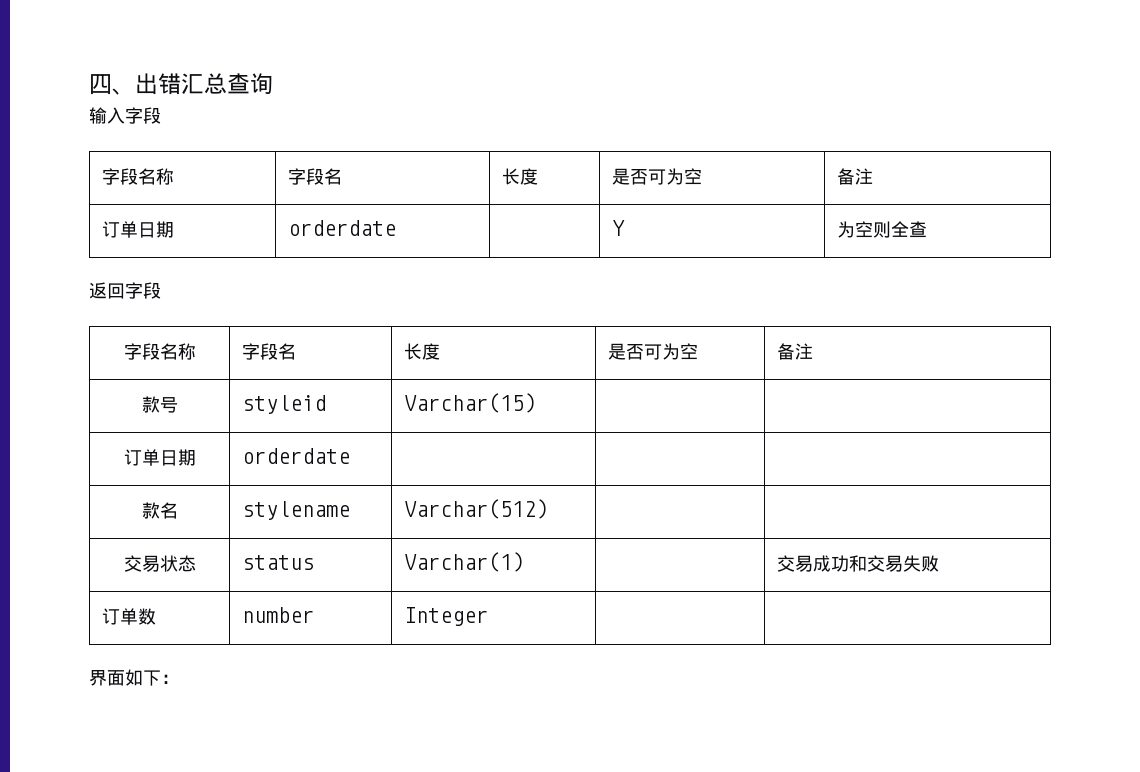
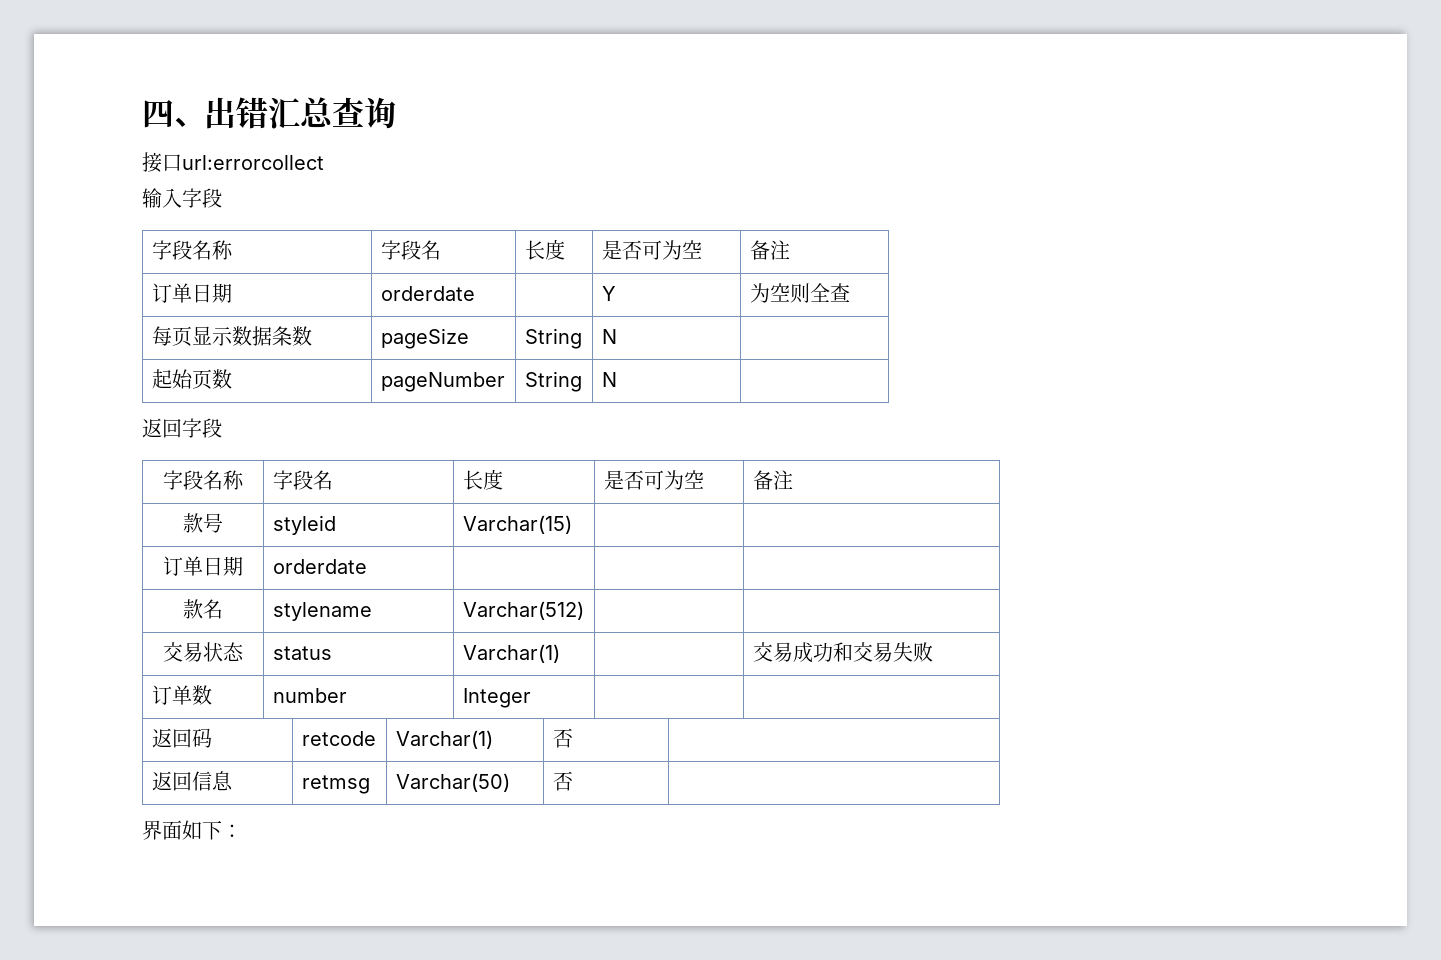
(273, 83) none -> [142,152,324,173] // 接口url:errorcollect
(928, 229) none -> [151,326,312,346] [380,328,469,349] [524,328,582,349] [601,329,617,344] [151,369,232,389] [380,372,505,392] [524,371,582,392] [601,372,617,387] // 每页显示数据条数 | pageSize | String | N | // 起始页数 | pageNumber | String | N |
(489, 616) none -> [151,728,212,748] [301,731,376,746] [395,730,493,749] [552,728,573,748] [151,771,233,791] [301,775,370,794] [395,773,510,792] [552,771,573,791] // 返回码 | retcode | Varchar(1) | 否 | // 返回信息 | retmsg | Varchar(50) | 否 |

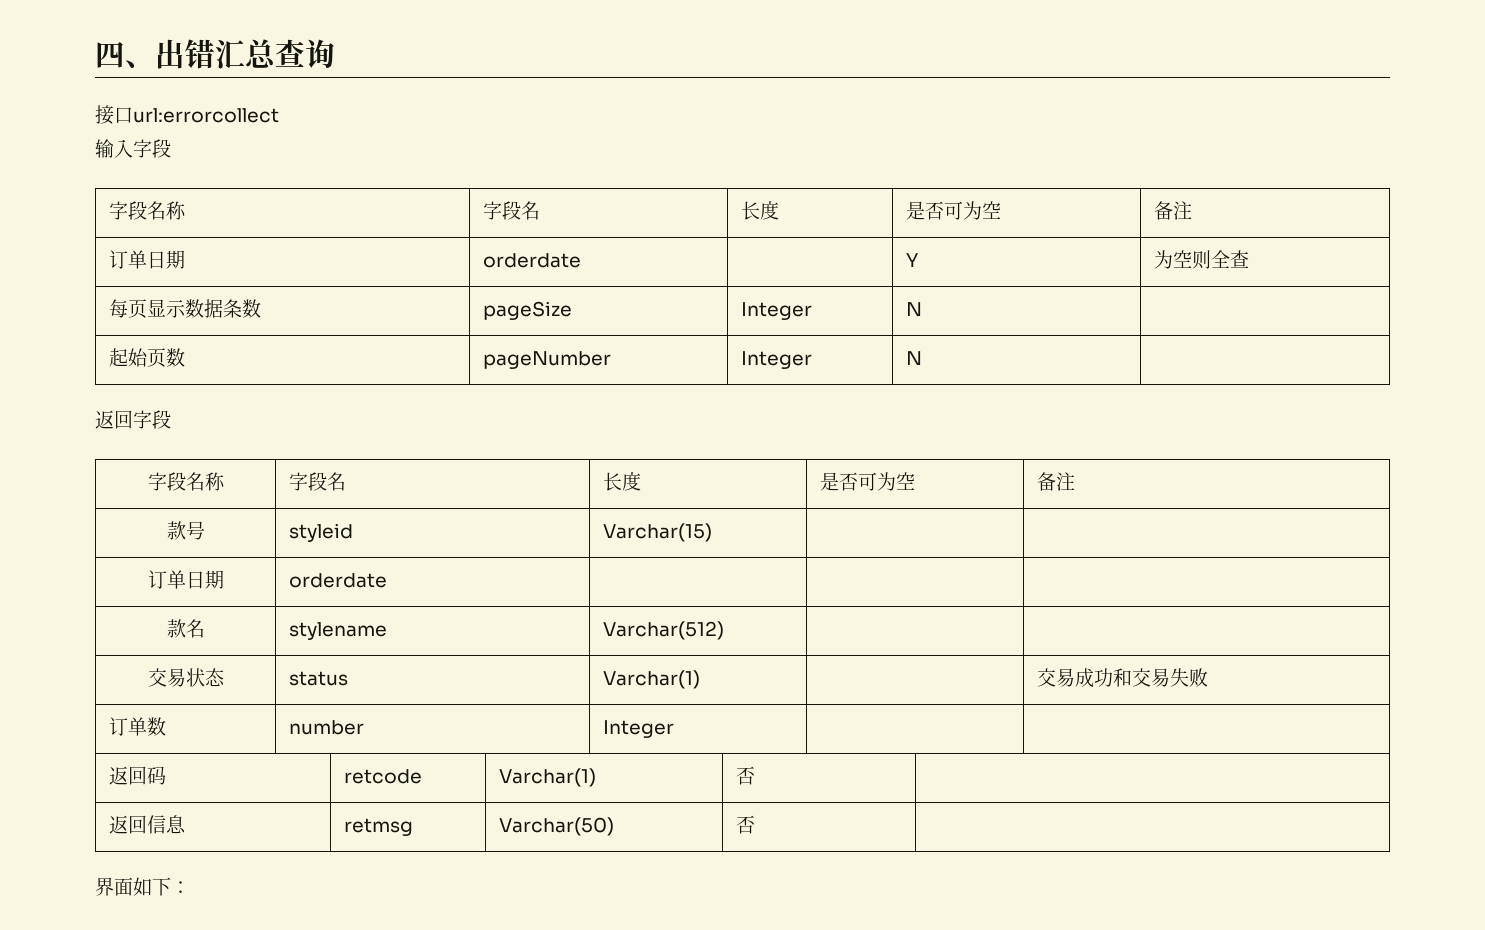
[524,328,582,349] String -> [741,302,813,320] Integer
[524,371,582,392] String -> [741,351,813,369] Integer

